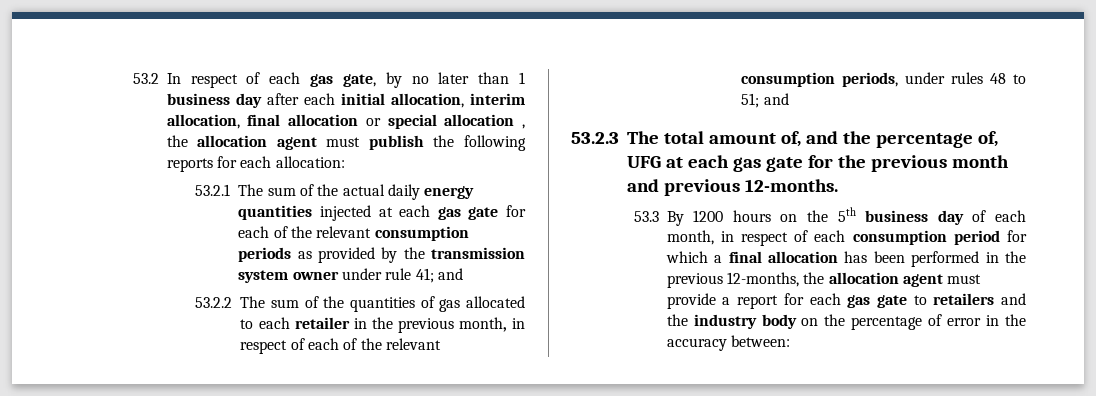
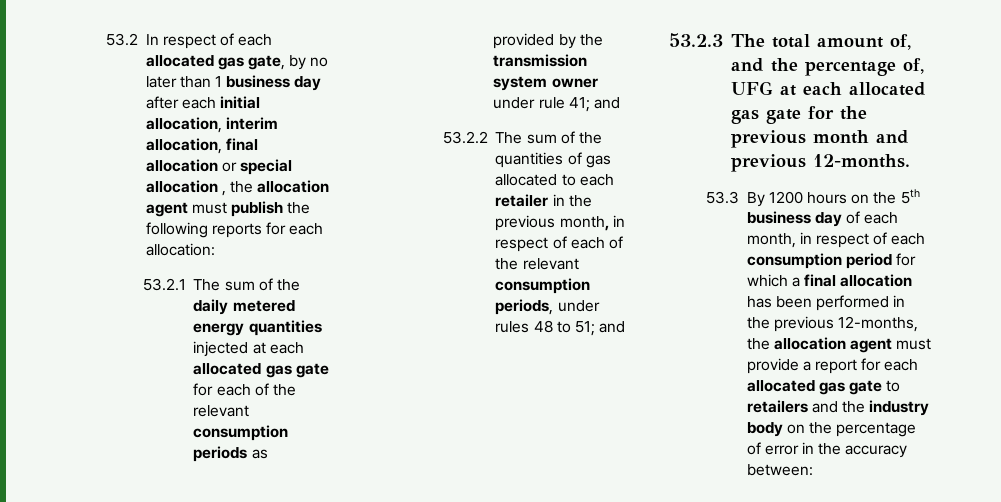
(301, 78) none -> [145,55,214,67] allocated
[342,184,421,200] actual daily -> [193,299,295,315] daily metered
(431, 211) none -> [193,363,262,375] allocated
(729, 161) none -> [848,82,926,96] allocated
(841, 299) none -> [746,380,815,392] allocated

